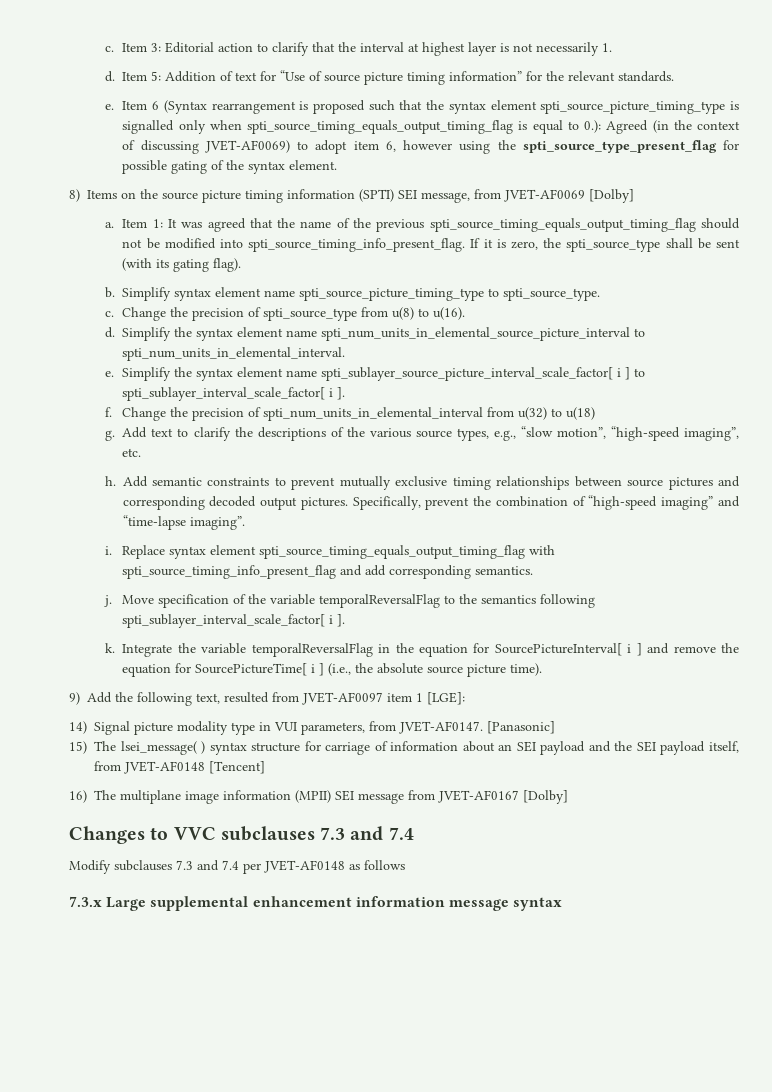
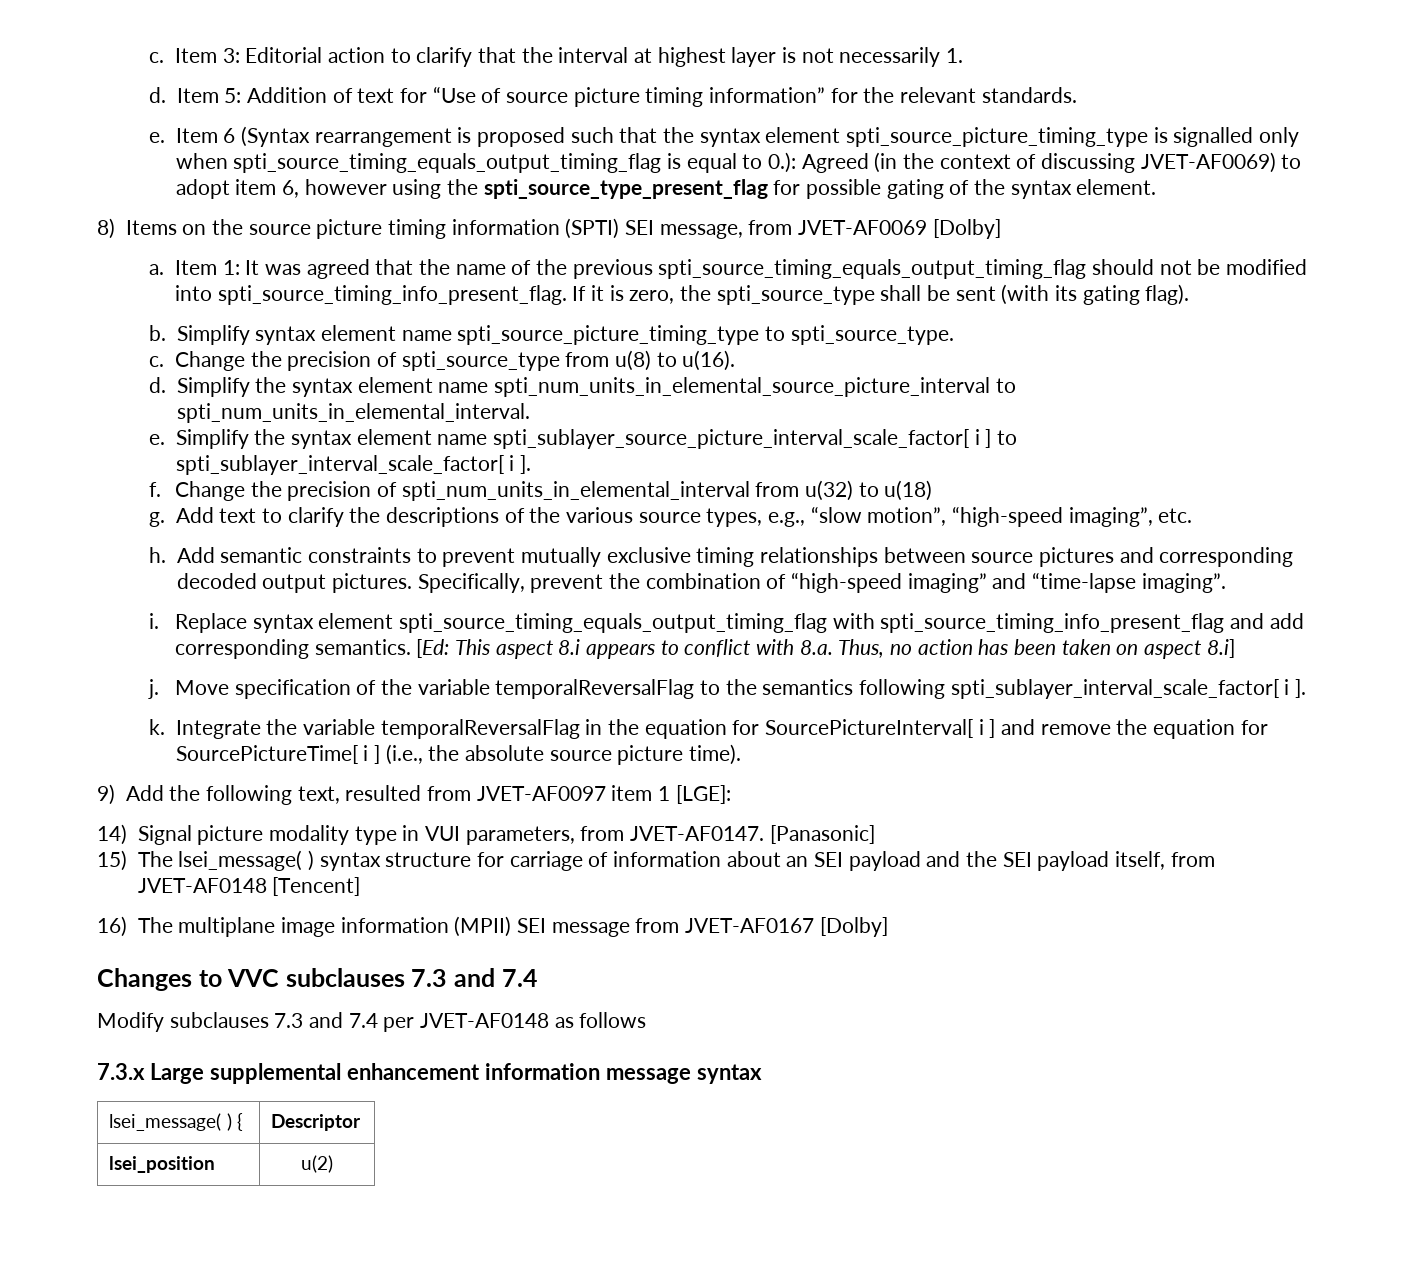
(534, 570) none -> [416,639,1235,659] [Ed: This aspect 8.i appears to conflict with 8.a. Thus, no action has been taken on aspect 8.i]
(563, 904) none -> [109,1113,243,1131] [271,1114,362,1131] [109,1156,216,1173] [301,1155,333,1173] // lsei_message( ) { | Descriptor // lsei_position | u(2)

